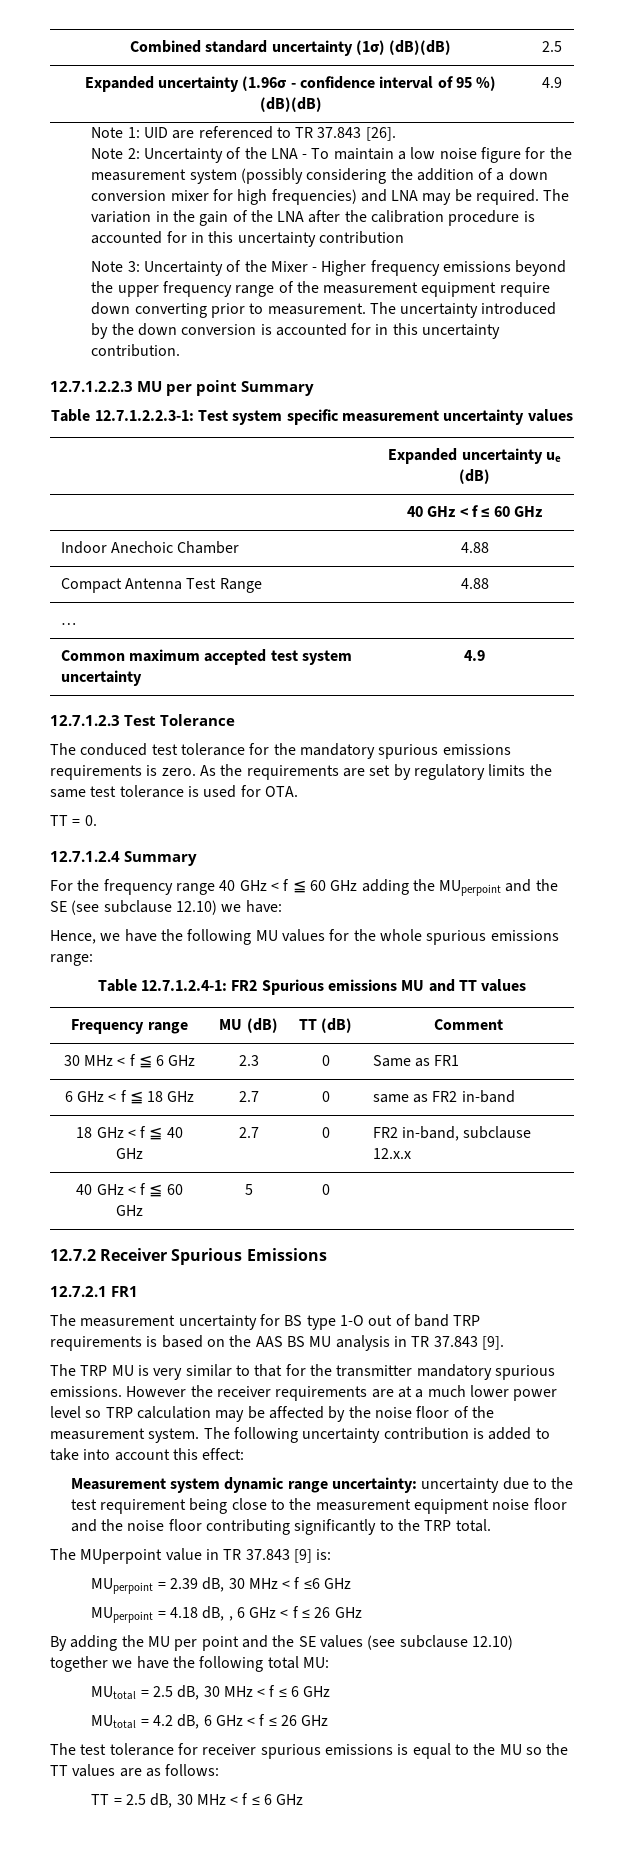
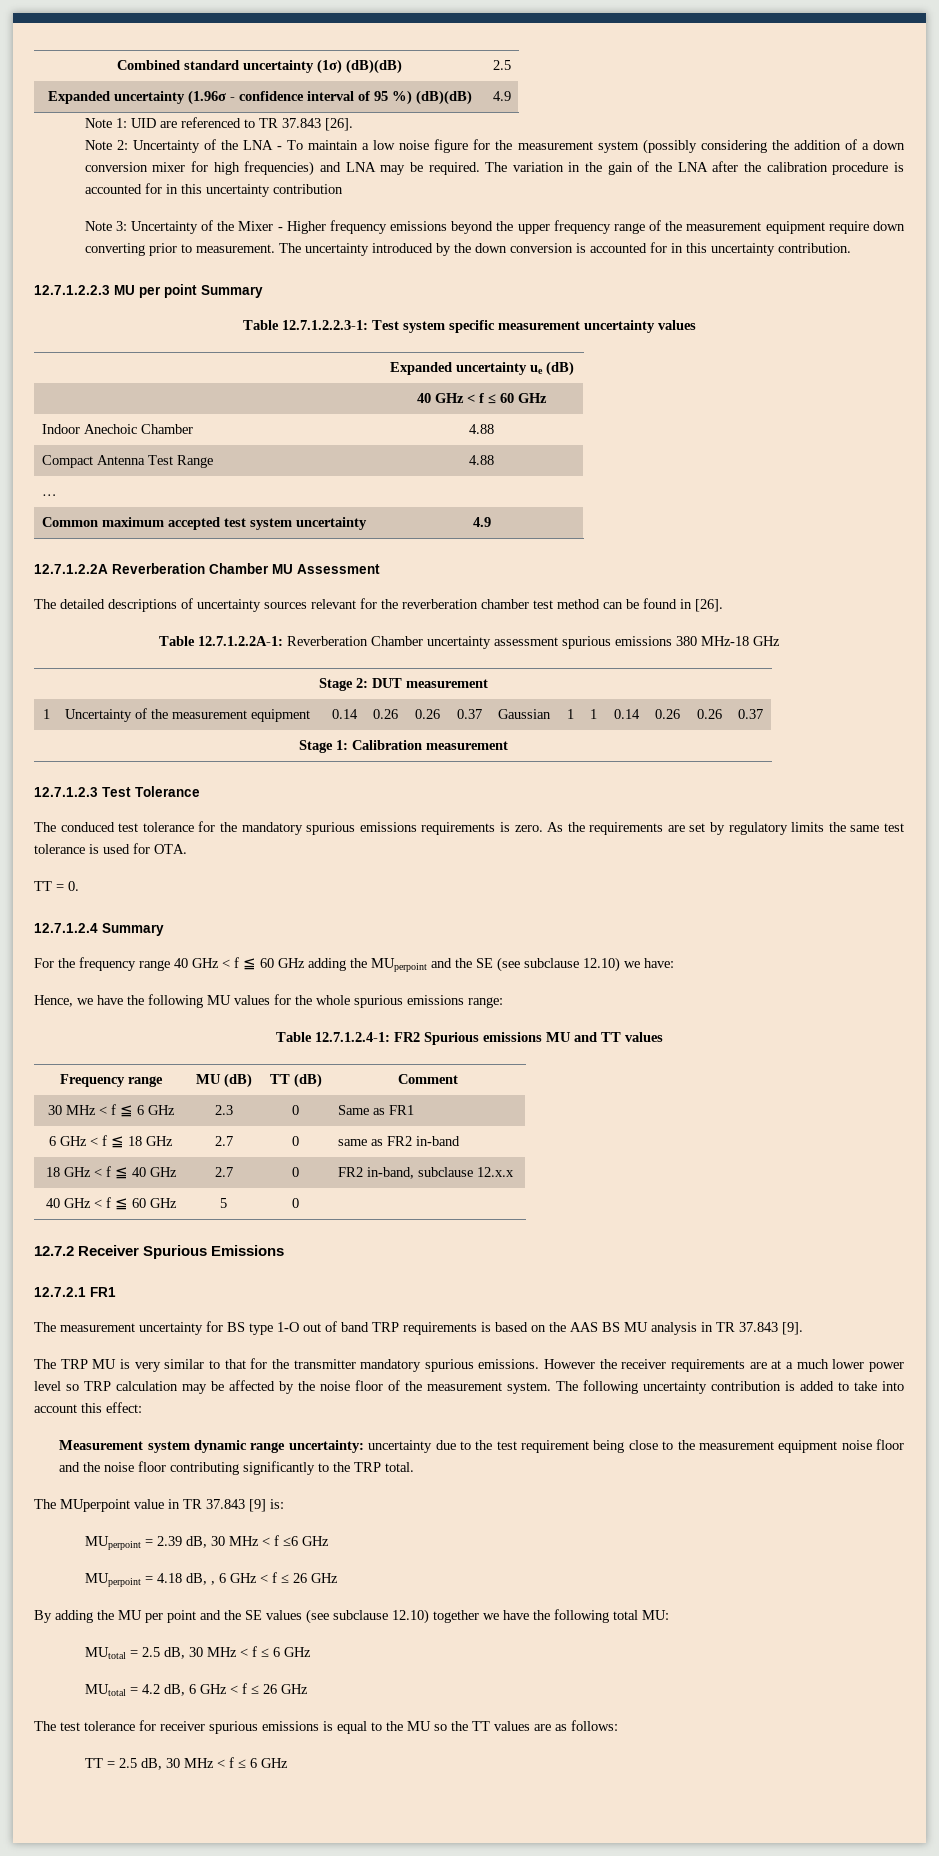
(485, 655) none -> [34,563,380,574] [34,598,723,612] [159,636,780,649] [318,678,488,691] [42,709,50,719] [64,708,310,722] [331,709,358,719] [373,709,398,719] [415,709,440,719] [456,709,482,719] [498,709,551,719] [566,709,574,719] [590,709,597,719] [613,709,640,719] [655,709,680,719] [696,709,722,719] [738,709,763,719] [298,740,508,753] // 12.7.1.2.2A Reverberation Chamber MU Assessment // The detailed descriptions of uncertainty sources relevant for the reverberation chamber test method can be found in [26]. // Table 12.7.1.2.2A-1: Reverberation Chamber uncertainty assessment spurious emissions 380 MHz-18 GHz // Stage 2: DUT measurement // 1 | Uncertainty of the measurement equipment | 0.14 | 0.26 | 0.26 | 0.37 | Gaussian | 1 | 1 | 0.14 | 0.26 | 0.26 | 0.37 // Stage 1: Calibration measurement

